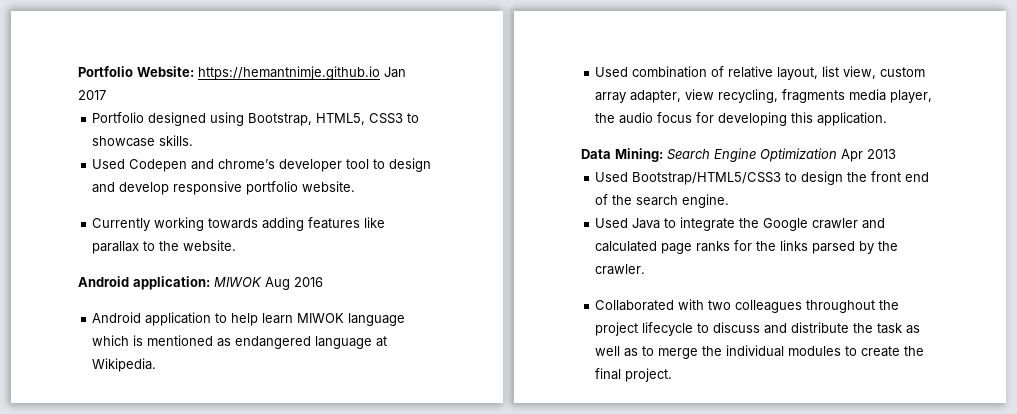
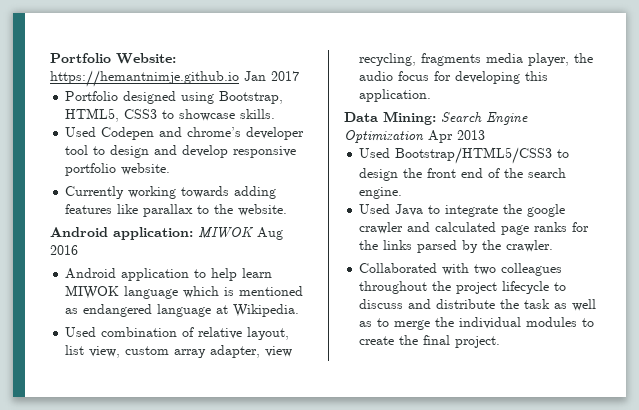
[763,218,809,231] Google -> [527,204,566,217] google

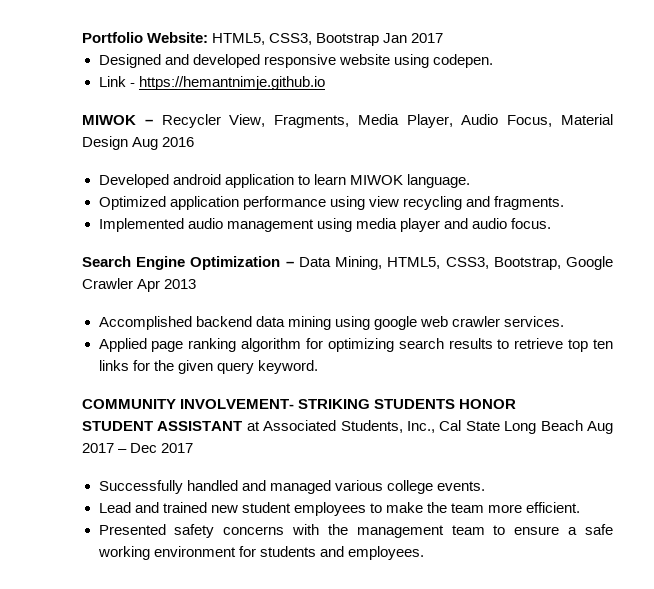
[50,70,239,87] https://hemantnimje.github.io -> [212,33,380,46] HTML5, CSS3, Bootstrap
[65,91,284,104] [65,108,276,122] [65,127,305,140] [65,145,297,158] [65,163,171,176] [65,186,277,199] [65,204,288,217] [50,227,254,240] Portfolio designed using Bootstrap, HTML5, CSS3 to showcase skills. // Used Codepen and chrome’s developer tool to design and develop responsive portfolio website. // Currently working towards adding features like parallax to the website. // Android application: MIWOK -> [98,54,493,68] [98,76,325,90] [82,114,613,128] [82,136,128,150] Designed and developed responsive website using codepen. // Link - https://hemantnimje.github.io // MIWOK – Recycler View, Fragments, Media Player, Audio Focus, Material Design
[65,268,117,279] Android -> [98,174,221,188] Developed android
[211,268,238,281] help -> (310, 180) none
[124,286,304,299] [65,304,300,317] [65,327,290,340] [65,345,293,358] [359,53,594,66] [359,71,549,84] [359,89,432,102] [344,111,528,125] [344,130,485,143] [359,147,570,164] [359,168,567,181] [359,187,403,199] [359,204,566,217] [359,222,590,235] [359,240,554,253] [359,263,563,276] [359,281,567,294] [359,299,597,311] [359,317,595,330] [359,335,501,348] language which is mentioned as endangered language at Wikipedia. // Used combination of relative layout, list view, custom array adapter, view recycling, fragments media player, the audio focus for developing this application. // Data Mining: Search Engine Optimization Apr 2013 // Used Bootstrap/HTML5/CSS3 to design the front end of the search engine. // Used Java to integrate the google crawler and calculated page ranks for the links parsed by the crawler. // Collaborated with two colleagues throughout the project lifecycle to discuss and distribute the task as well as to merge the individual modules to create the final project. -> [406,174,470,188] [98,196,564,210] [98,218,551,232] [82,256,613,270] [82,278,197,292] [98,316,564,330] [98,338,614,352] [98,360,318,374] [82,399,517,409] [82,420,613,434] [82,443,194,453] [98,480,485,494] [98,502,581,516] [98,524,614,538] [97,546,424,560] language. // Optimized application performance using view recycling and fragments. // Implemented audio management using media player and audio focus. // Search Engine Optimization – Data Mining, HTML5, CSS3, Bootstrap, Google Crawler Apr 2013 // Accomplished backend data mining using google web crawler services. // Applied page ranking algorithm for optimizing search results to retrieve top ten links for the given query keyword. // COMMUNITY INVOLVEMENT- STRIKING STUDENTS HONOR // STUDENT ASSISTANT at Associated Students, Inc., Cal State Long Beach Aug 2017 – Dec 2017 // Successfully handled and managed various college events. // Lead and trained new student employees to make the team more efficient. // Presented safety concerns with the management team to ensure a safe working environment for students and employees.

